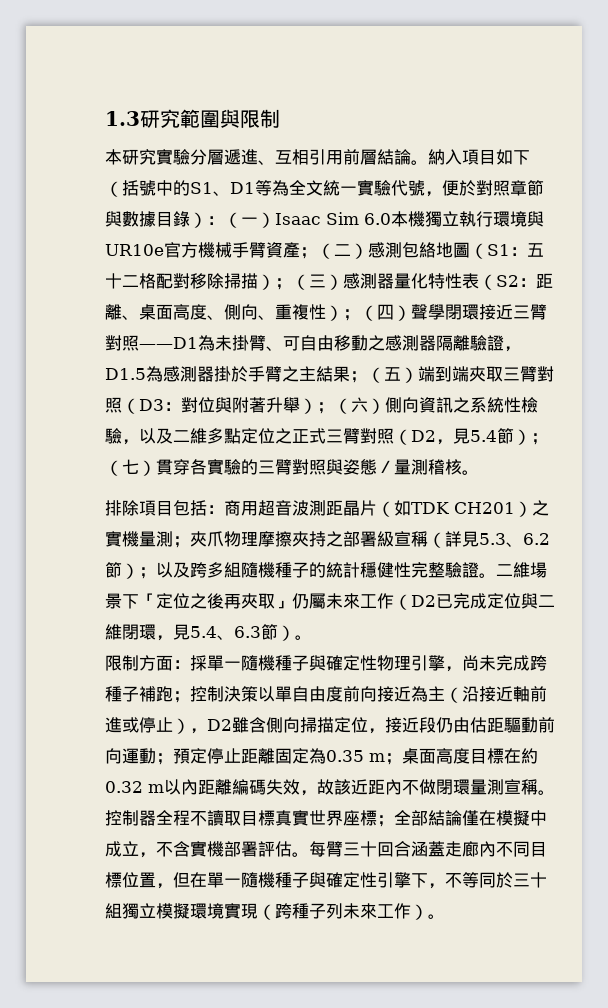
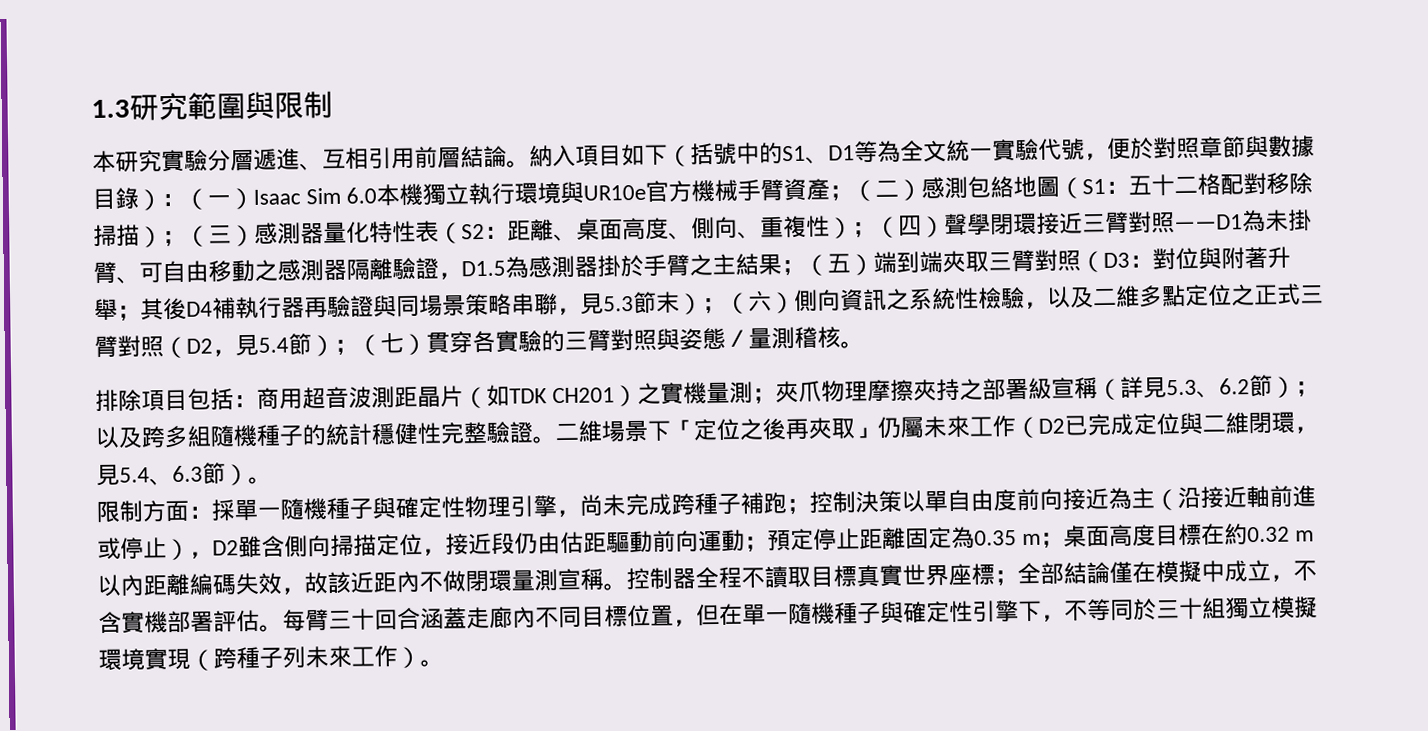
(300, 405) none -> [117,291,680,321] ；其後D4補執行器再驗證與同場景策略串聯，見5.3節末

